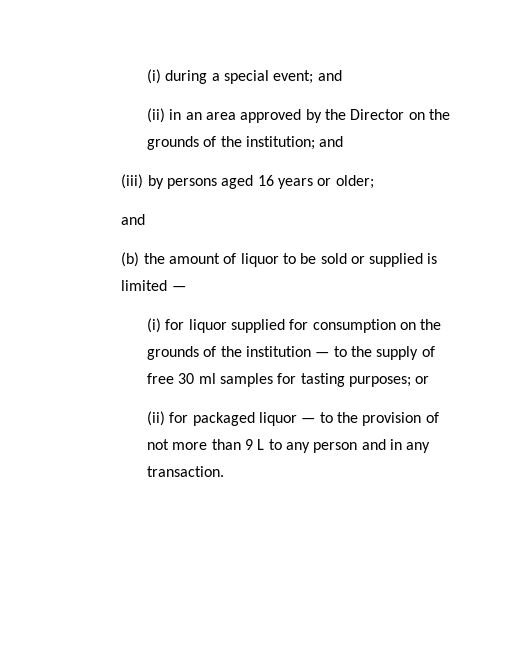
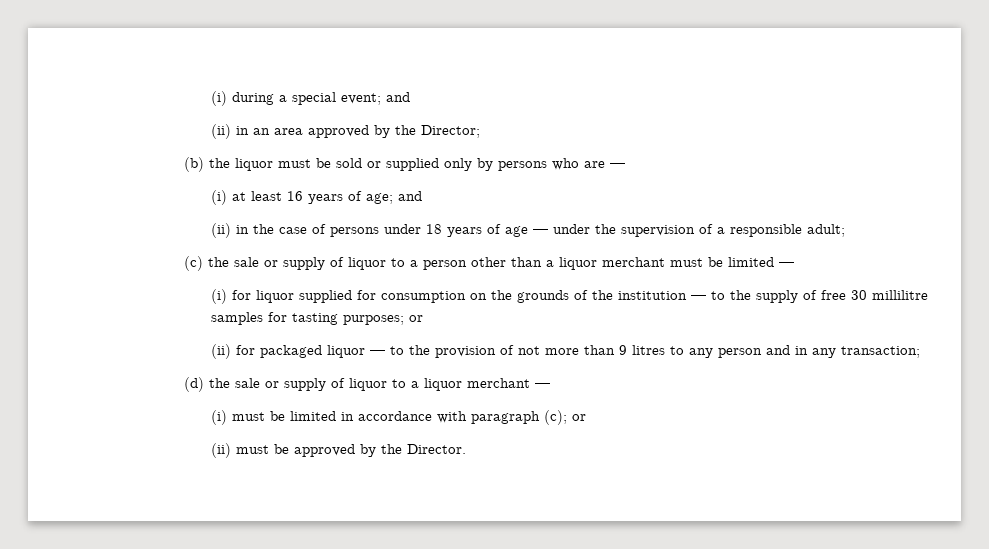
[350,109,450,120] [147,136,344,150] [121,174,374,189] [121,214,146,225] [121,252,438,267] Director on the grounds of the institution; and // (iii) by persons aged 16 years or older; // and // (b) the amount of liquor to be sold or supplied is -> [420,125,480,138] [184,157,626,172] [210,190,422,205] [210,223,845,238] [184,256,724,271] Director; // (b) the liquor must be sold or supplied only by persons who are — // (i) at least 16 years of age; and // (ii) in the case of persons under 18 years of age — under the supervision of a responsible adult; // (c) the sale or supply of liquor to a person other than a liquor merchant must be
[198,373,216,384] ml -> [871,290,928,300] millilitre
[257,439,265,450] L -> [631,345,665,355] litres
[147,466,225,477] transaction. -> [840,346,920,358] [184,377,551,392] [210,410,586,425] [210,443,466,458] transaction; // (d) the sale or supply of liquor to a liquor merchant — // (i) must be limited in accordance with paragraph (c); or // (ii) must be approved by the Director.

